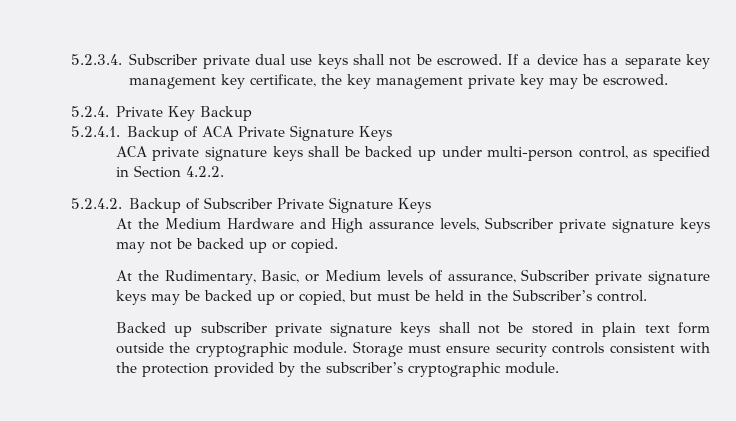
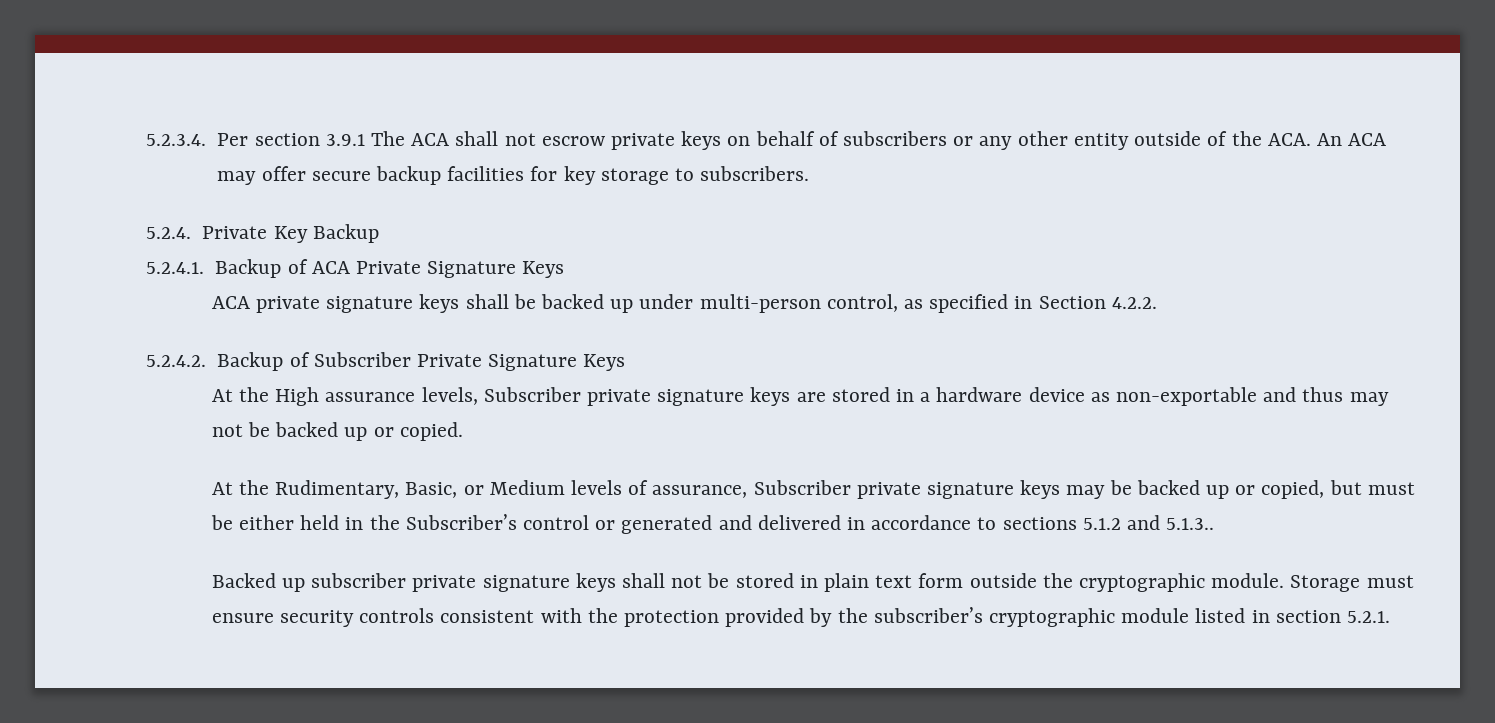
[129,53,711,69] [129,74,669,89] Subscriber private dual use keys shall not be escrowed. If a device has a separate key management key certificate, the key management private key may be escrowed. -> [217,131,1387,150] [217,166,810,185] Per section 3.9.1 The ACA shall not escrow private keys on behalf of subscribers or any other entity outside of the ACA. An ACA may offer secure backup facilities for key storage to subscribers.
[164,218,326,229] Medium Hardware and -> (269, 394) none
(711, 225) none -> [796,387,1344,406] are stored in a hardware device as non-exportable and thus
(430, 295) none -> [238,515,294,530] either
[596,290,647,302] control. -> [522,515,1215,534] control or generated and delivered in accordance to sections 5.1.2 and 5.1.3..
[504,362,559,374] module. -> [1121,608,1391,623] module listed in section 5.2.1.

